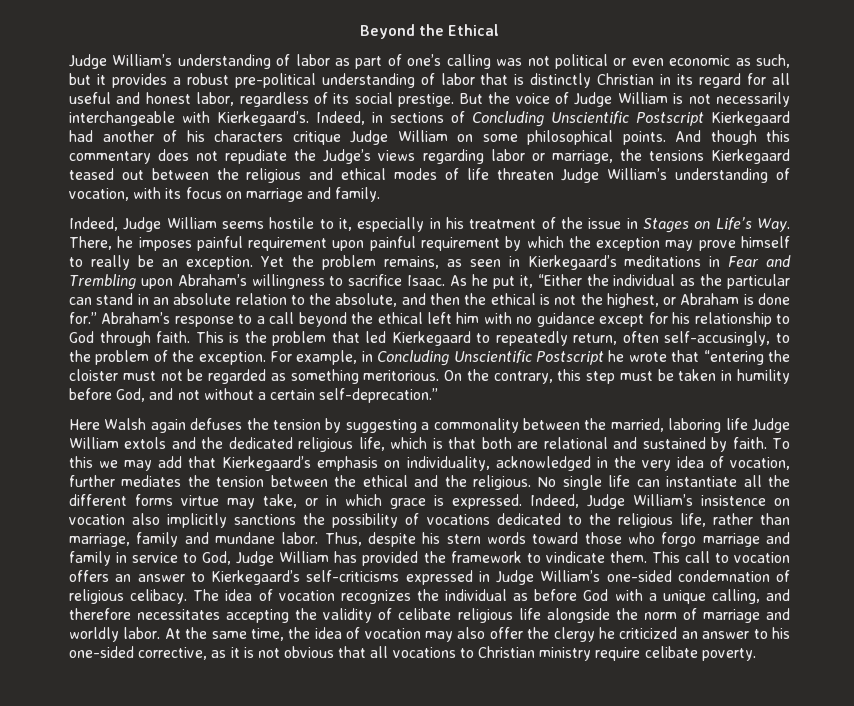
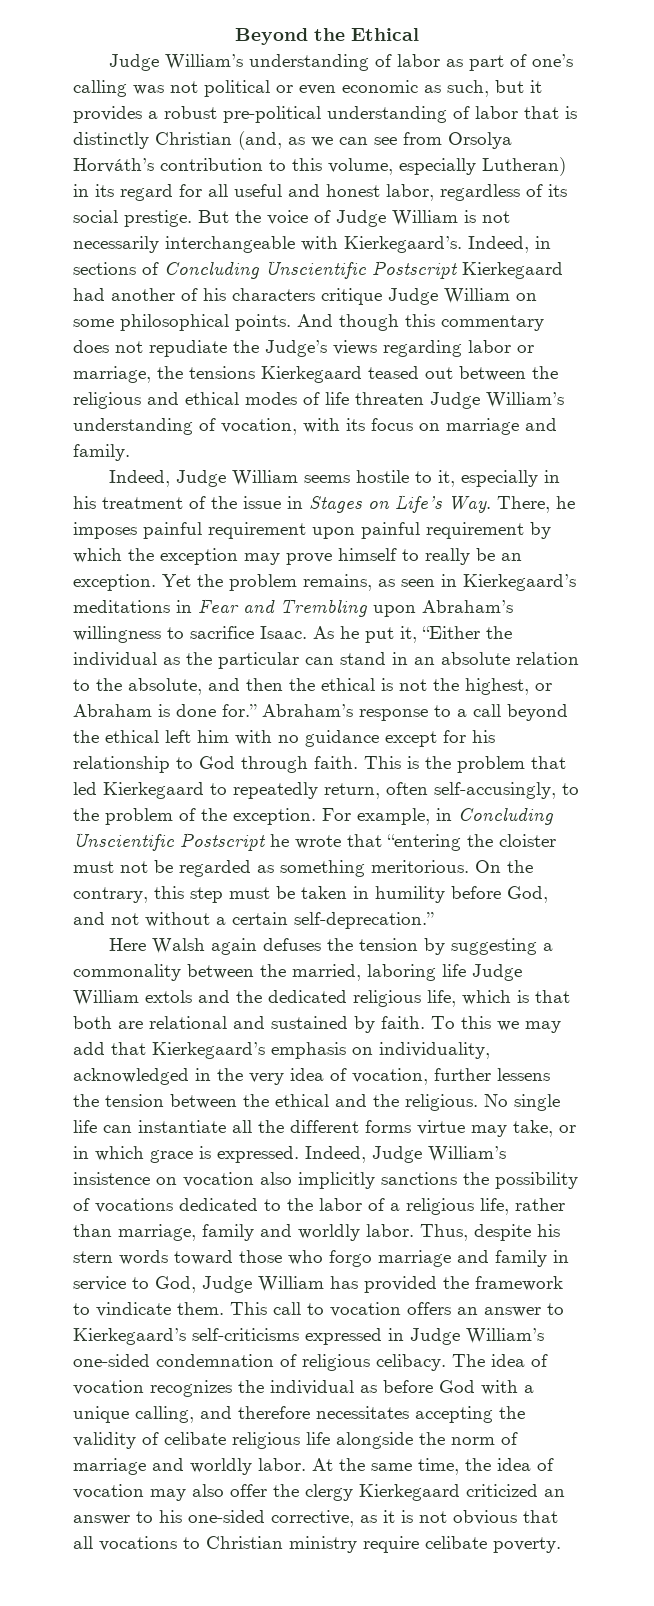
(655, 79) none -> [238,131,512,150] [73,157,566,176] (and, as we can see from Orsolya Horváth’s contribution to this volume, especially Lutheran)
[121,475,182,487] mediates -> [497,1068,550,1081] lessens
(611, 519) none -> [319,1198,400,1211] labor of a
[214,532,275,544] mundane -> [298,1224,360,1241] worldly
[598,627,615,639] he -> [359,1484,460,1501] Kierkegaard

